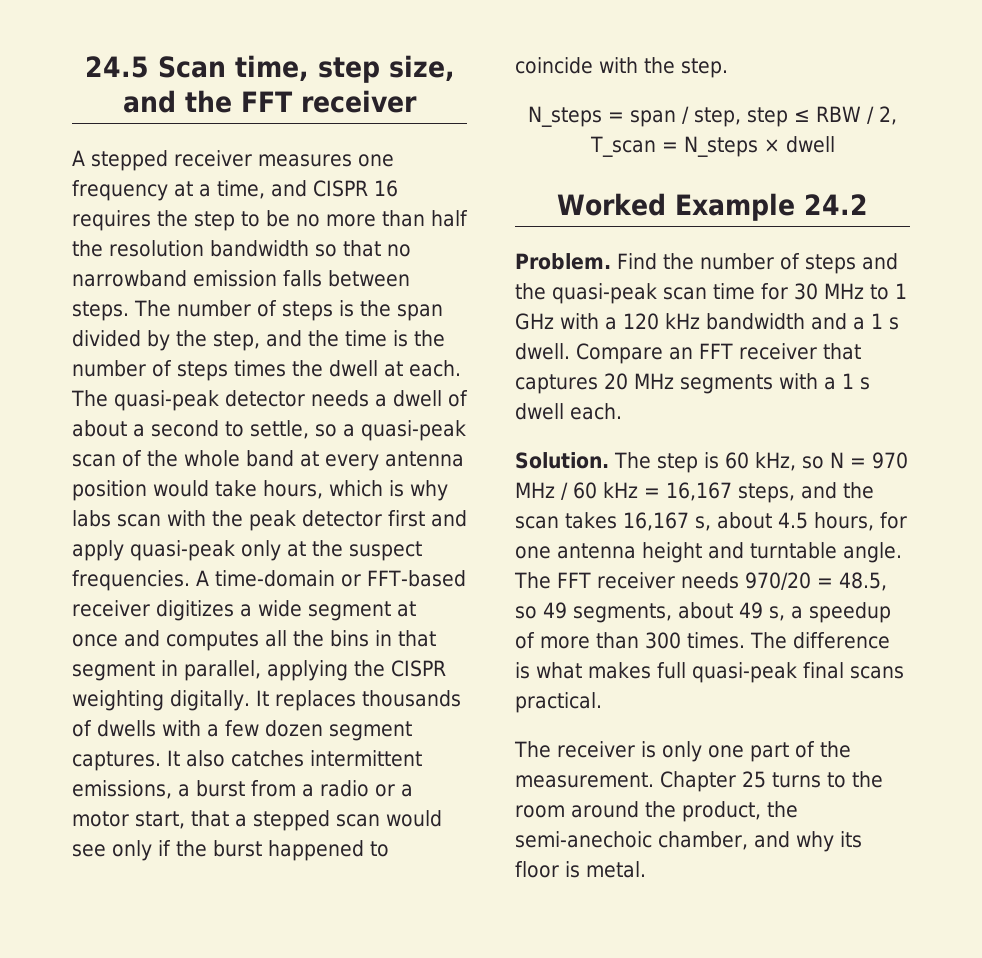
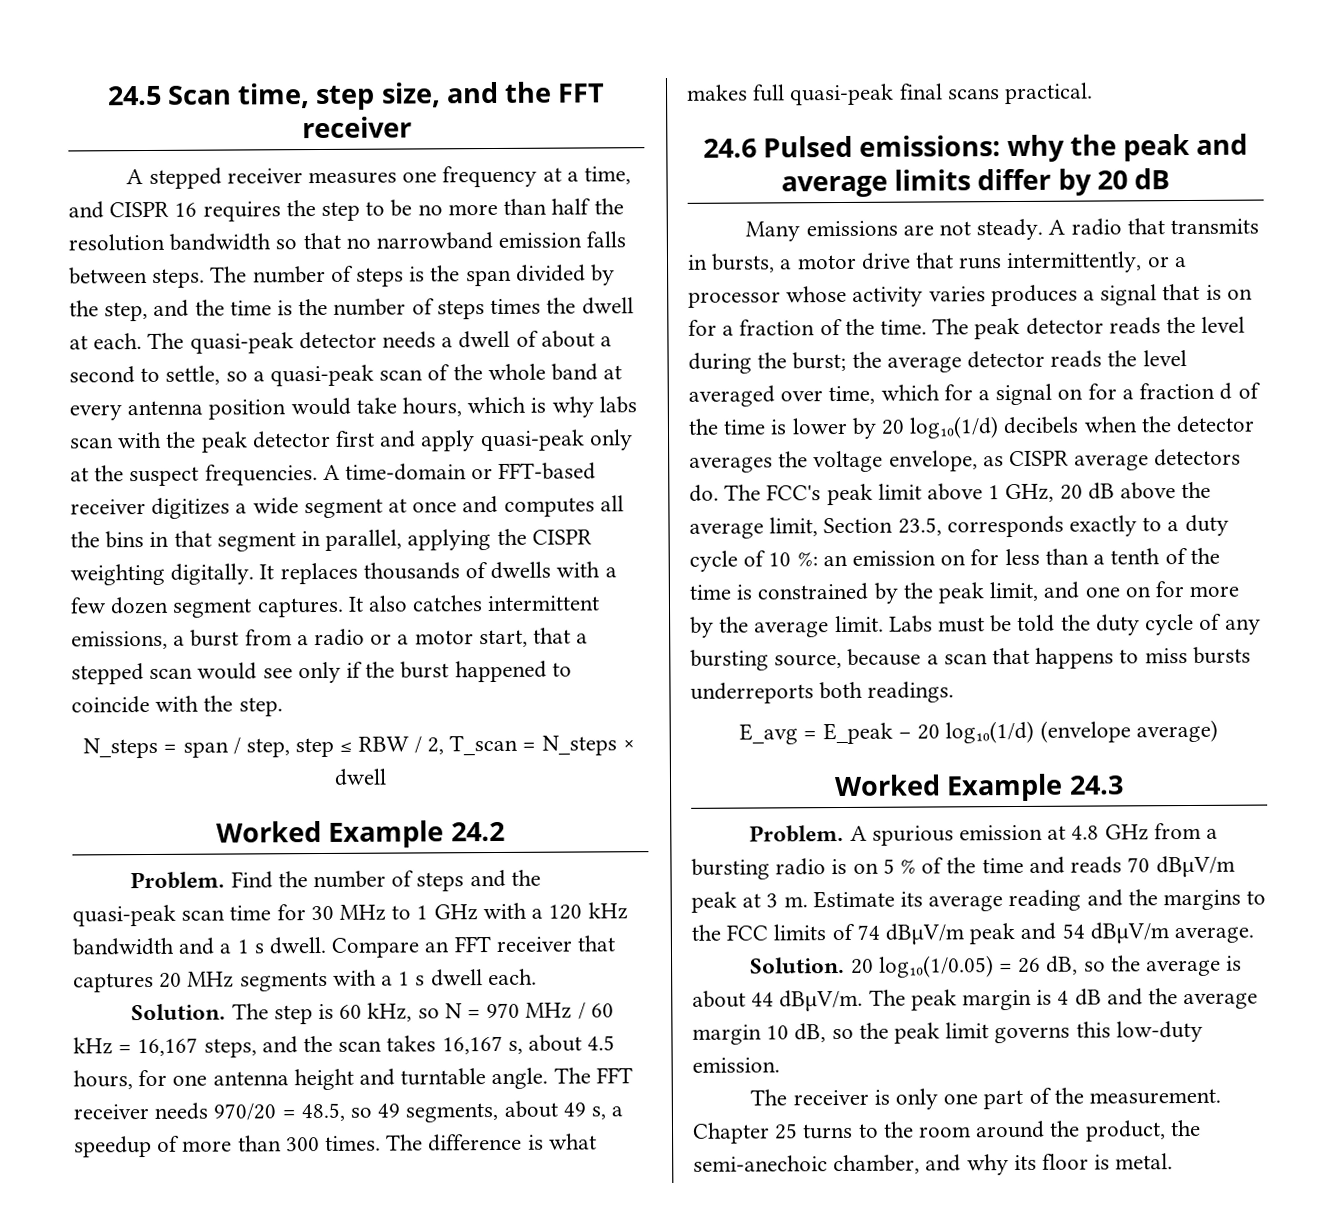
(602, 702) none -> [702,133,1249,163] [781,168,1170,198] [745,218,1260,242] [687,251,1187,274] [688,283,1253,308] [688,316,1246,340] [688,350,1187,374] [688,382,1261,407] [688,415,1256,439] [689,448,1242,473] [689,481,1212,506] [689,514,1229,539] [689,547,1220,572] [689,581,1240,604] [690,613,1261,638] [690,646,1251,671] [690,681,955,704] [739,719,1218,745] [834,773,1124,802] [749,822,1219,846] [691,855,1235,880] [691,889,1267,913] [691,922,1255,945] [750,955,1243,978] [692,988,1259,1012] [692,1020,1203,1045] [692,1057,780,1073] // 24.6 Pulsed emissions: why the peak and average limits differ by 20 dB // Many emissions are not steady. A radio that transmits in bursts, a motor drive that runs intermittently, or a processor whose activity varies produces a signal that is on for a fraction of the time. The peak detector reads the level during the burst; the average detector reads the level averaged over time, which for a signal on for a fraction d of the time is lower by 20 log₁₀(1/d) decibels when the detector averages the voltage envelope, as CISPR average detectors do. The FCC's peak limit above 1 GHz, 20 dB above the average limit, Section 23.5, corresponds exactly to a duty cycle of 10 %: an emission on for less than a tenth of the time is constrained by the peak limit, and one on for more by the average limit. Labs must be told the duty cycle of any bursting source, because a scan that happens to miss bursts underreports both readings. // E_avg = E_peak − 20 log₁₀(1/d) (envelope average) // Worked Example 24.3 // Problem. A spurious emission at 4.8 GHz from a bursting radio is on 5 % of the time and reads 70 dBµV/m peak at 3 m. Estimate its average reading and the margins to the FCC limits of 74 dBµV/m peak and 54 dBµV/m average. // Solution. 20 log₁₀(1/0.05) = 26 dB, so the average is about 44 dBµV/m. The peak margin is 4 dB and the average margin 10 dB, so the peak limit governs this low-duty emission.

